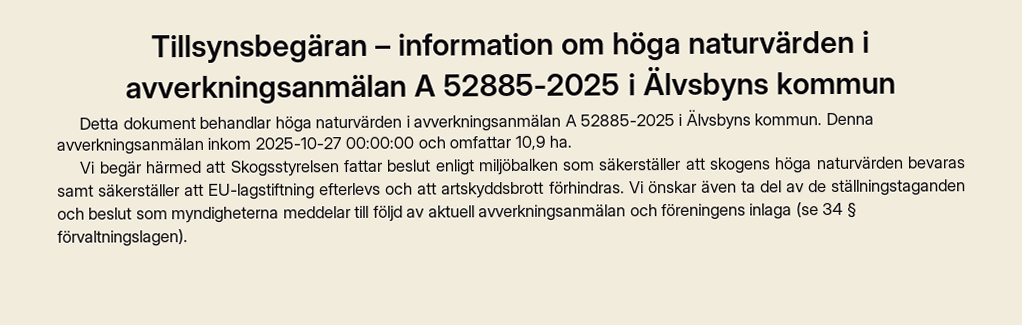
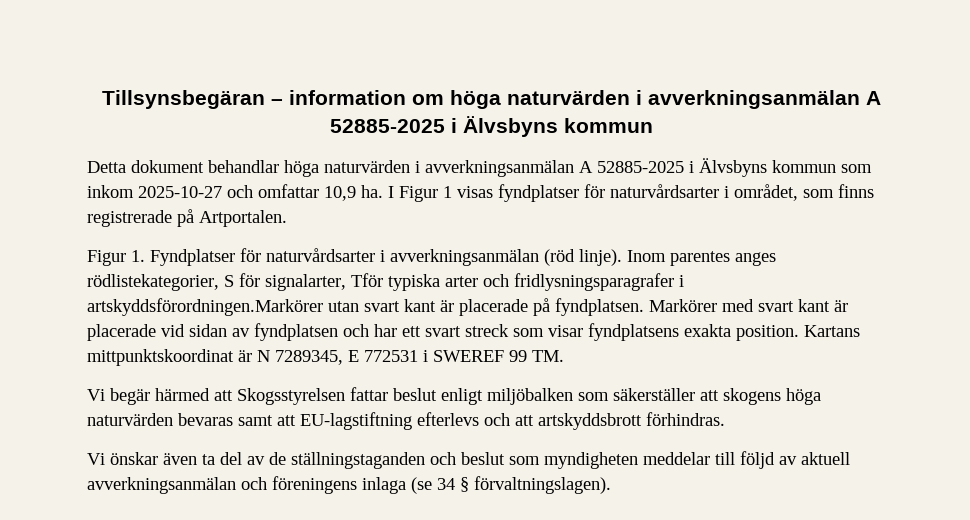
[754,112,874,126] [56,137,204,155] kommun. Denna avverkningsanmälan -> [772,160,872,173] kommun som
[345,136,415,150] 00:00:00 -> (222, 192) none
(573, 141) none -> [388,184,874,202] [87,209,287,227] [87,248,776,266] [87,273,684,291] [87,298,848,316] [87,323,860,341] [87,349,564,366] I Figur 1 visas fyndplatser för naturvårdsarter i området, som finns registrerade på Artportalen. // Figur 1. Fyndplatser för naturvårdsarter i avverkningsanmälan (röd linje). Inom parentes anges rödlistekategorier, S för signalarter, Tför typiska arter och fridlysningsparagrafer i artskyddsförordningen.Markörer utan svart kant är placerade på fyndplatsen. Markörer med svart kant är placerade vid sidan av fyndplatsen och har ett svart streck som visar fyndplatsens exakta position. Kartans mittpunktskoordinat är N 7289345, E 772531 i SWEREF 99 TM.
[98,184,181,197] säkerställer -> (273, 420) none
(625, 187) none -> (725, 419) //
[171,206,280,224] myndigheterna -> [544,452,638,469] myndigheten

